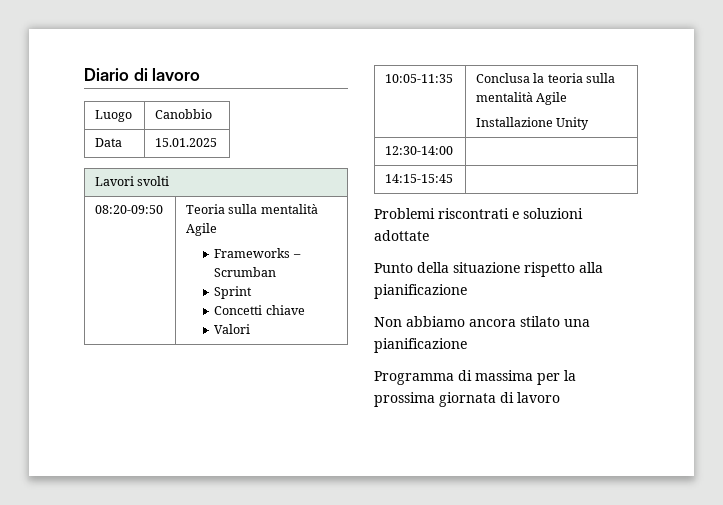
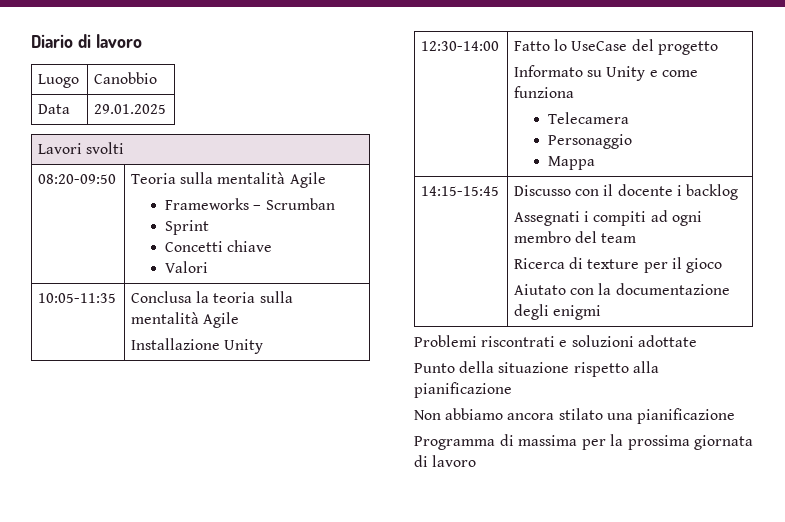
[155,138,218,147] 15.01.2025 -> [94,104,167,114] 29.01.2025
[385,174,454,183] // 14:15-15:45 | -> [514,39,718,55] [514,65,698,81] [514,86,575,98] [548,112,630,124] [548,134,633,149] [548,156,596,170] [421,186,500,196] [514,184,738,200] [514,210,702,226] [514,231,637,243] [514,257,722,273] [514,283,730,295] [514,304,602,320] Fatto lo UseCase del progetto // Informato su Unity e come funziona // Telecamera // Personaggio // Mappa // 14:15-15:45 | Discusso con il docente i backlog // Assegnati i compiti ad ogni membro del team // Ricerca di texture per il gioco // Aiutato con la documentazione degli enigmi

